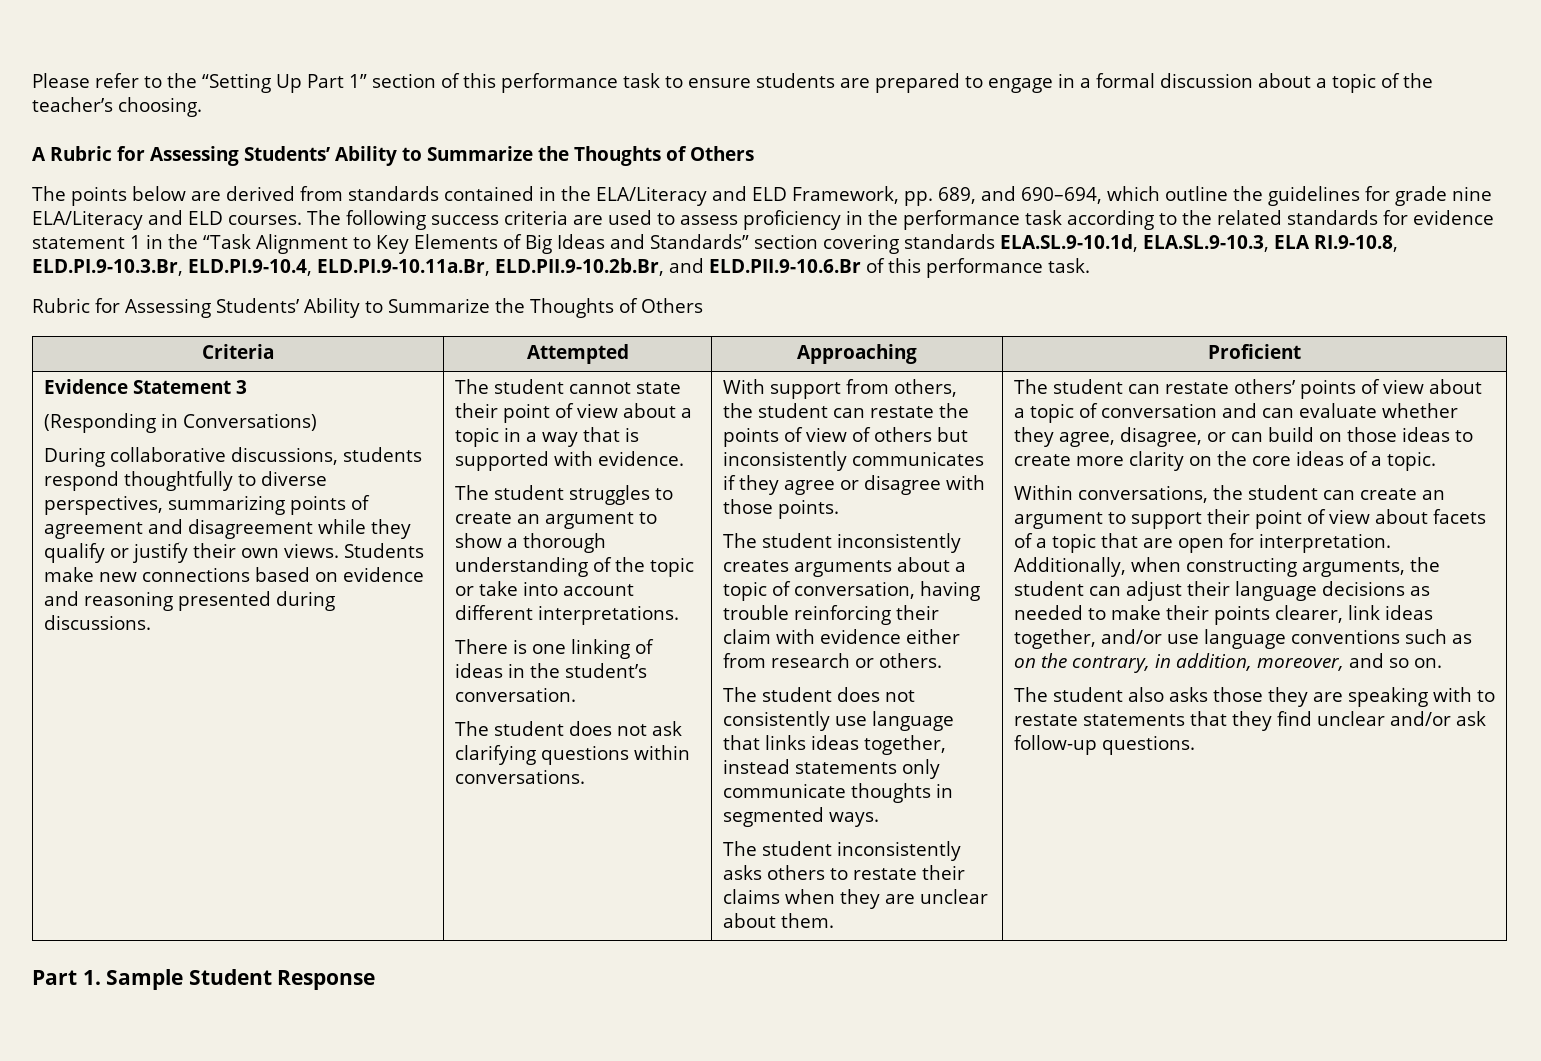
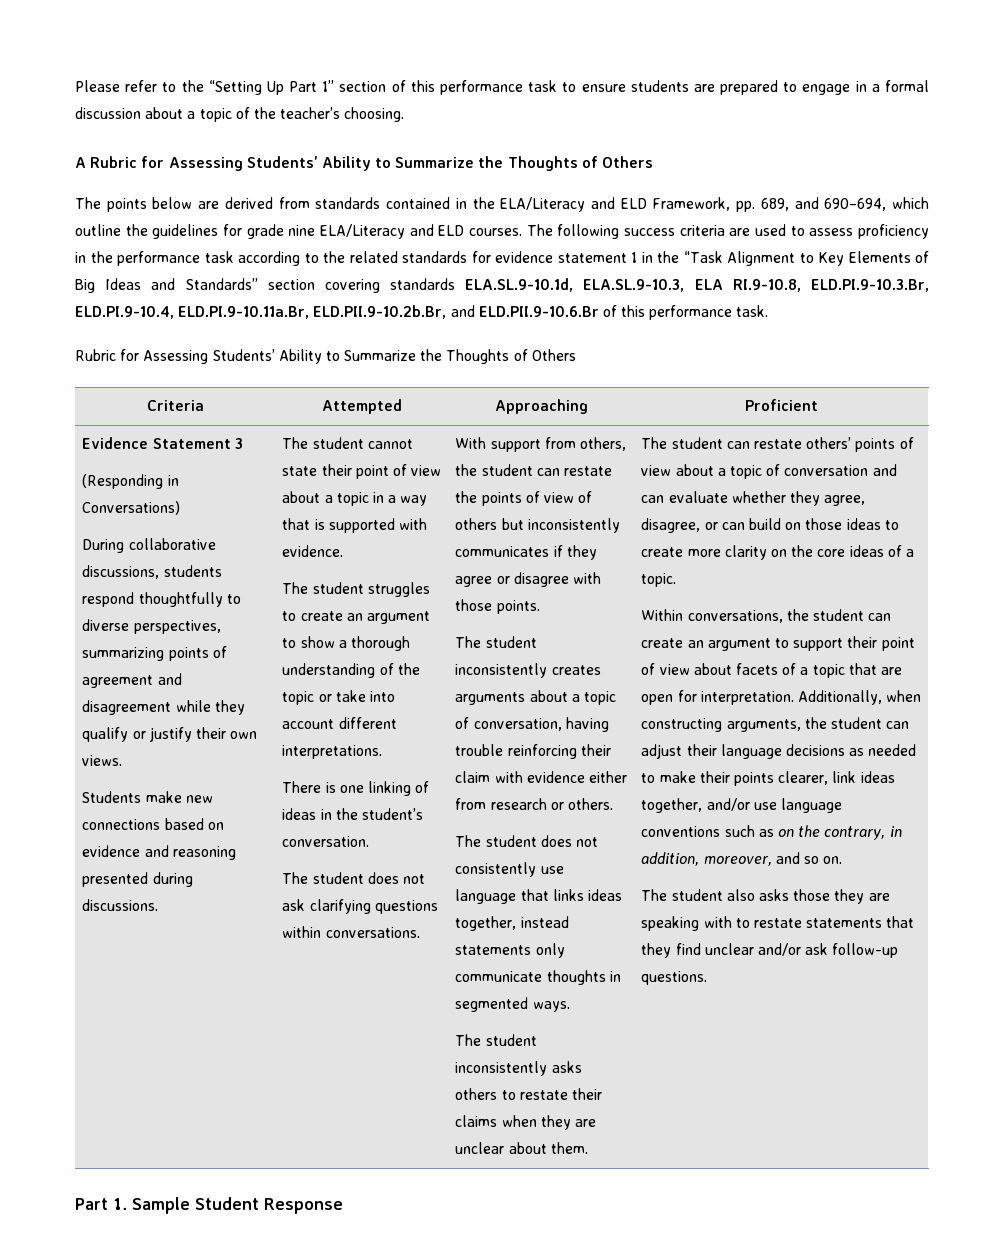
(339, 550) none -> (123, 760) //

